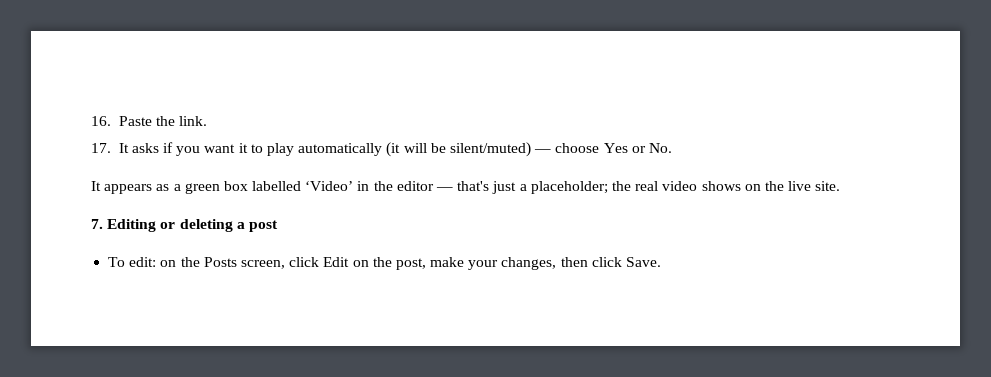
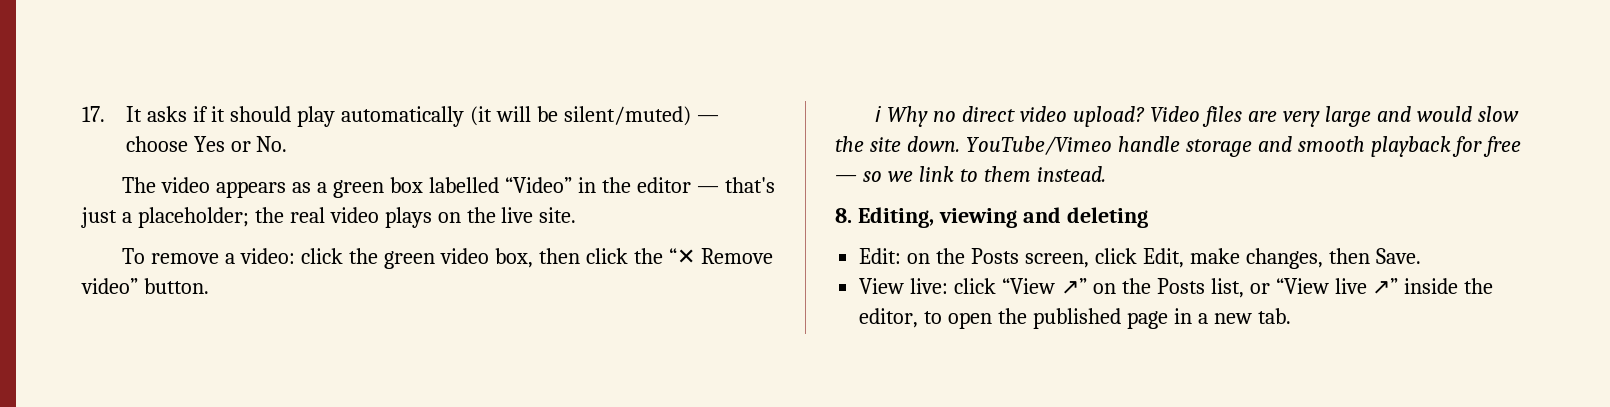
[91,116,208,126] [91,142,263,156] 16. Paste the link. // 17. It asks if you want it to -> [82,106,292,122] 17. It asks if it should
[91,181,101,191] It -> [122,177,211,193] The video
[305,181,354,191] ‘Video’ -> [504,177,572,193] “Video”
[701,181,741,191] shows -> [384,207,432,228] plays
[91,219,278,232] [108,257,157,267] 7. Editing or deleting a post // To edit: -> [122,248,773,269] [81,278,209,294] [875,106,1519,127] [835,136,1522,157] [835,166,1106,182] [835,207,1148,228] [859,248,902,264] To remove a video: click the green video box, then click the “✕ Remove video” button. // ℹ Why no direct video upload? Video files are very large and would slow the site down. YouTube/Vimeo handle storage and smooth playback for free — so we link to them instead. // 8. Editing, viewing and deleting // Edit:
[323,257,662,270] Edit on the post, make your changes, then click Save. -> [1142,248,1421,269] [859,278,1494,298] [859,308,1291,329] Edit, make changes, then Save. // View live: click “View ↗” on the Posts list, or “View live ↗” inside the editor, to open the published page in a new tab.

